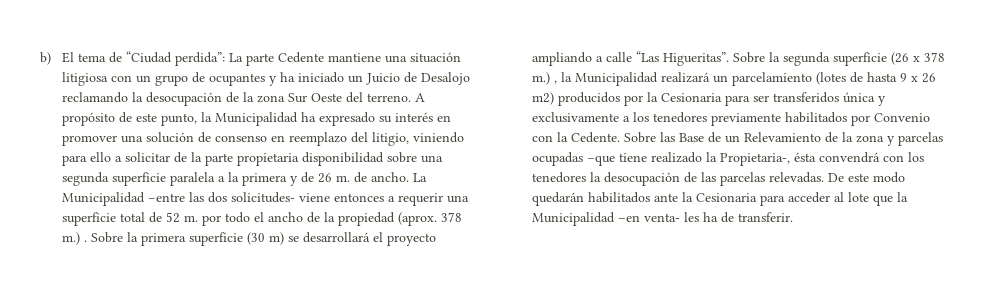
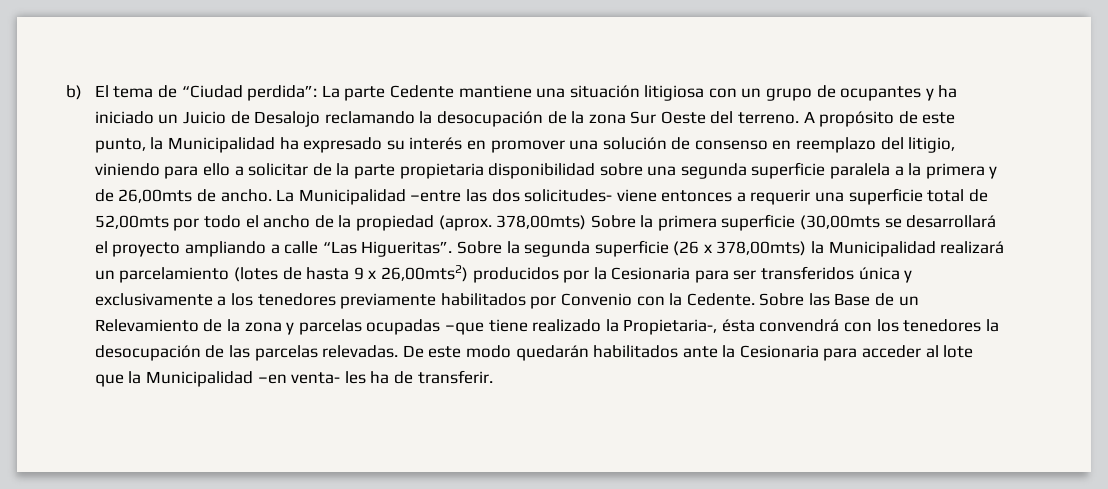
[317,173,350,183] 26 m. -> [118,189,193,203] 26,00mts
[165,212,198,223] 52 m. -> [94,215,169,229] 52,00mts
[440,212,462,222] [61,232,87,245] 378 m.) . -> [496,215,587,230] 378,00mts)
[246,232,284,245] (30 m) -> [800,215,881,230] (30,00mts
[923,52,945,62] [531,72,557,85] 378 m.) , -> [716,241,807,256] 378,00mts)
[921,73,936,83] [531,92,554,105] 26 m2) -> [380,265,468,282] 26,00mts2)

